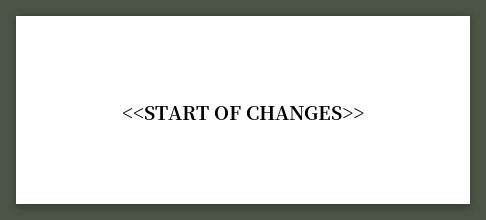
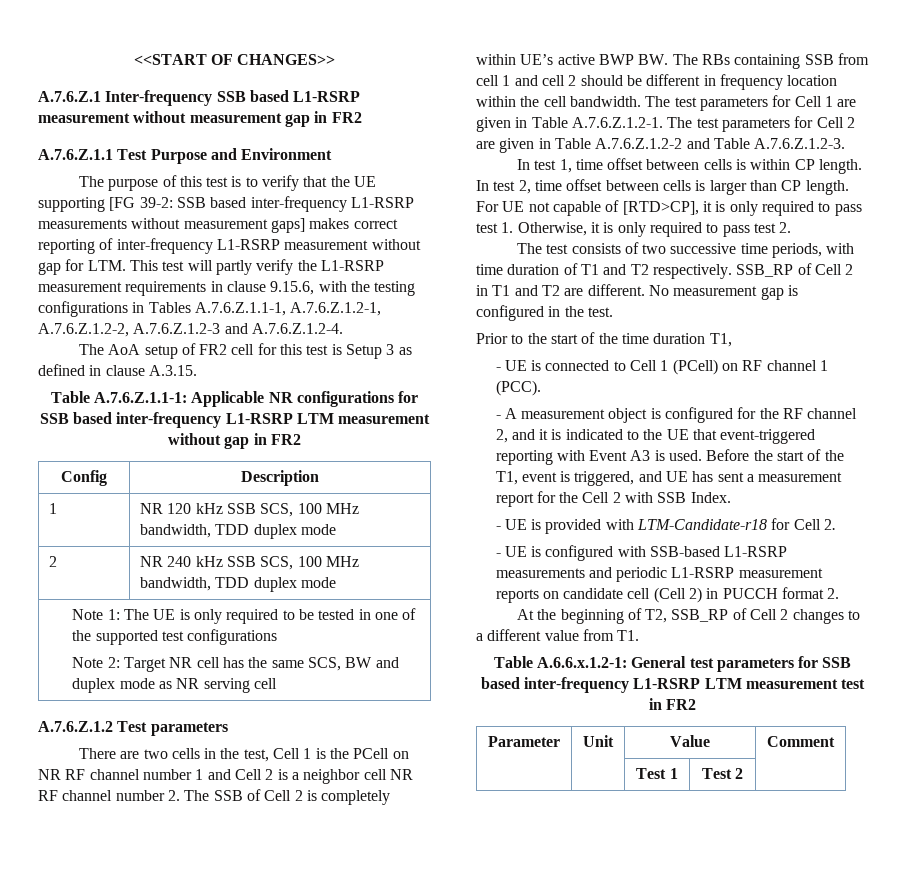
(365, 113) none -> [38,90,361,106] [38,111,362,127] [38,148,333,164] [78,175,377,191] [38,196,414,212] [38,218,398,233] [38,238,421,254] [38,259,384,275] [38,281,416,296] [38,301,382,317] [38,323,343,337] [78,343,412,359] [38,364,197,376] [50,391,419,407] [39,412,431,428] [168,433,301,449] [61,470,107,486] [241,470,319,486] [49,503,58,514] [140,503,359,517] [140,524,336,539] [49,556,58,567] [140,556,359,570] [140,577,336,592] [72,608,417,624] [72,629,278,645] [72,657,399,672] [72,678,278,693] [38,721,228,736] [78,748,409,762] [38,769,413,784] [38,789,391,805] [476,53,869,69] [476,74,838,90] [476,95,857,111] [476,116,855,132] [476,138,846,153] [516,158,863,174] [476,179,849,195] [476,200,862,216] [476,222,792,237] [516,242,855,258] [476,263,854,279] [476,284,798,300] [476,305,613,321] [476,332,732,347] [495,359,829,375] [495,380,541,396] [495,407,858,423] [495,429,816,444] [495,449,844,465] [495,471,843,486] [495,491,731,507] [495,518,837,534] [495,545,788,561] [495,567,823,582] [495,587,840,603] [516,608,861,624] [476,629,640,641] [493,656,852,672] [480,677,866,693] [648,698,697,710] [488,736,560,747] [583,735,614,747] [670,735,710,747] [767,736,835,747] [636,768,678,779] [701,768,744,779] // A.7.6.Z.1 Inter-frequency SSB based L1-RSRP measurement without measurement gap in FR2 // A.7.6.Z.1.1 Test Purpose and Environment // The purpose of this test is to verify that the UE supporting [FG 39-2: SSB based inter-frequency L1-RSRP measurements without measurement gaps] makes correct reporting of inter-frequency L1-RSRP measurement without gap for LTM. This test will partly verify the L1-RSRP measurement requirements in clause 9.15.6, with the testing configurations in Tables A.7.6.Z.1.1-1, A.7.6.Z.1.2-1, A.7.6.Z.1.2-2, A.7.6.Z.1.2-3 and A.7.6.Z.1.2-4. // The AoA setup of FR2 cell for this test is Setup 3 as defined in clause A.3.15. // Table A.7.6.Z.1.1-1: Applicable NR configurations for SSB based inter-frequency L1-RSRP LTM measurement without gap in FR2 // Config | Description // 1 | NR 120 kHz SSB SCS, 100 MHz bandwidth, TDD duplex mode // 2 | NR 240 kHz SSB SCS, 100 MHz bandwidth, TDD duplex mode // Note 1: The UE is only required to be tested in one of the supported test configurations // Note 2: Target NR cell has the same SCS, BW and duplex mode as NR serving cell // A.7.6.Z.1.2 Test parameters // There are two cells in the test, Cell 1 is the PCell on NR RF channel number 1 and Cell 2 is a neighbor cell NR RF channel number 2. The SSB of Cell 2 is completely within UE’s active BWP BW. The RBs containing SSB from cell 1 and cell 2 should be different in frequency location within the cell bandwidth. The test parameters for Cell 1 are given in Table A.7.6.Z.1.2-1. The test parameters for Cell 2 are given in Table A.7.6.Z.1.2-2 and Table A.7.6.Z.1.2-3. // In test 1, time offset between cells is within CP length. In test 2, time offset between cells is larger than CP length. For UE not capable of [RTD>CP], it is only required to pass test 1. Otherwise, it is only required to pass test 2. // The test consists of two successive time periods, with time duration of T1 and T2 respectively. SSB_RP of Cell 2 in T1 and T2 are different. No measurement gap is configured in the test. // Prior to the start of the time duration T1, // - UE is connected to Cell 1 (PCell) on RF channel 1 (PCC). // - A measurement object is configured for the RF channel 2, and it is indicated to the UE that event-triggered reporting with Event A3 is used. Before the start of the T1, event is triggered, and UE has sent a measurement report for the Cell 2 with SSB Index. // - UE is provided with LTM-Candidate-r18 for Cell 2. // - UE is configured with SSB-based L1-RSRP measurements and periodic L1-RSRP measurement reports on candidate cell (Cell 2) in PUCCH format 2. // At the beginning of T2, SSB_RP of Cell 2 changes to a different value from T1. // Table A.6.6.x.1.2-1: General test parameters for SSB based inter-frequency L1-RSRP LTM measurement test in FR2 // Parameter | Unit | Value | Comment // | | Test 1 | Test 2 |

